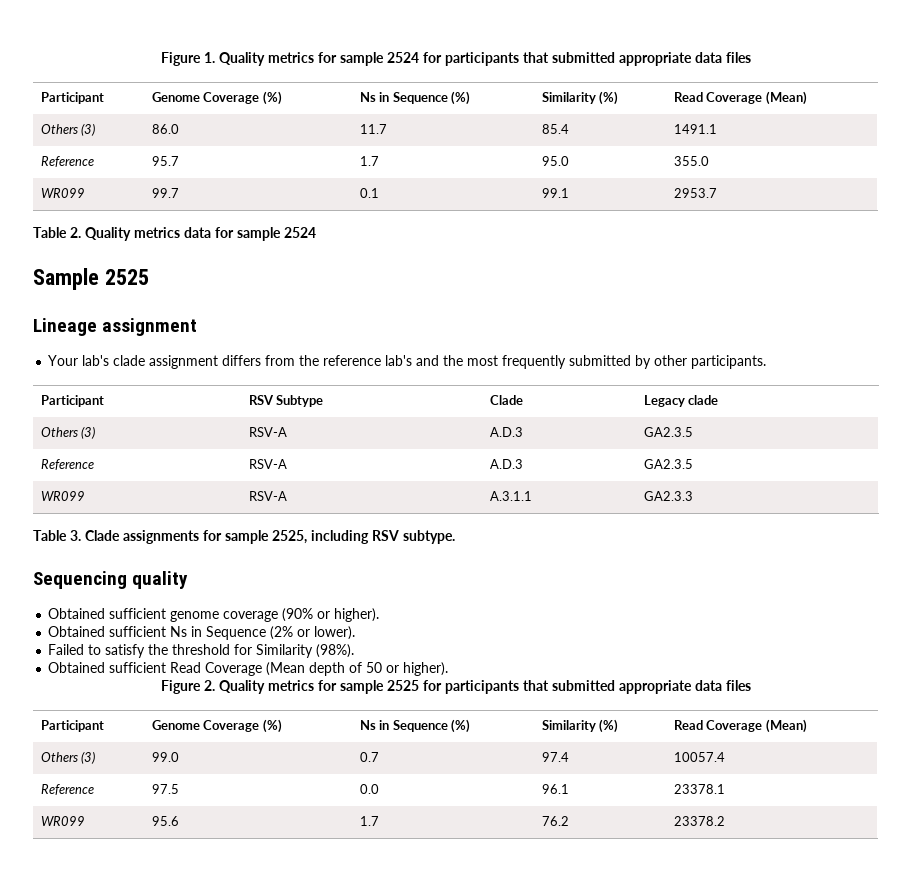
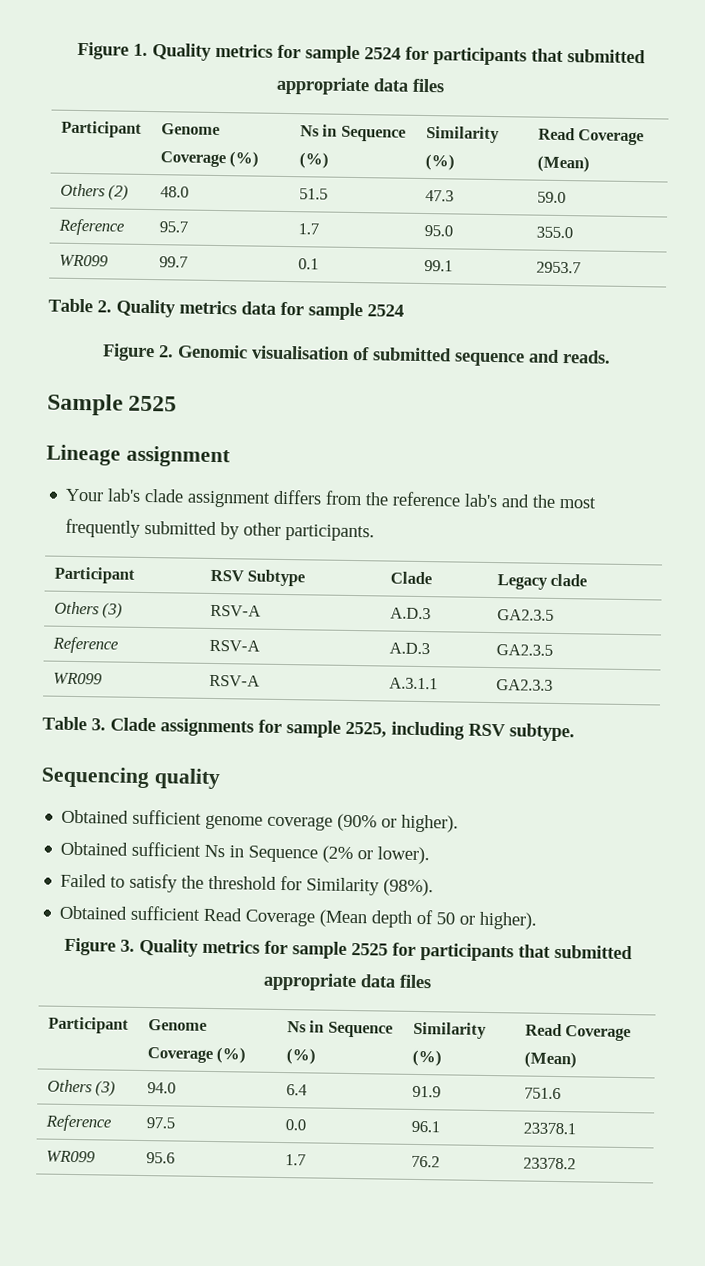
[81,123,96,136] [152,124,180,134] [360,124,388,134] [542,124,570,134] [674,124,718,134] (3) | 86.0 | 11.7 | 85.4 | 1491.1 -> [108,184,130,201] [159,186,189,198] [298,188,328,200] [424,189,454,202] [536,191,566,204] (2) | 48.0 | 51.5 | 47.3 | 59.0
(316, 232) none -> [102,343,611,367] // Figure 2. Genomic visualisation of submitted sequence and reads.
[204,680,215,691] 2. -> [120,939,135,952] 3.
[152,752,180,762] [360,752,380,762] [542,752,570,762] [674,752,726,762] 99.0 | 0.7 | 97.4 | 10057.4 -> [146,1082,176,1094] [285,1084,307,1096] [411,1085,441,1098] [523,1087,561,1100] 94.0 | 6.4 | 91.9 | 751.6

